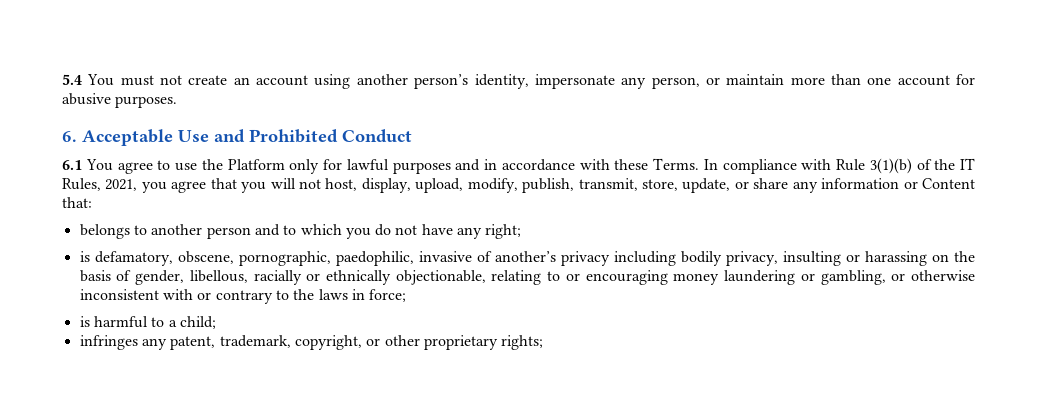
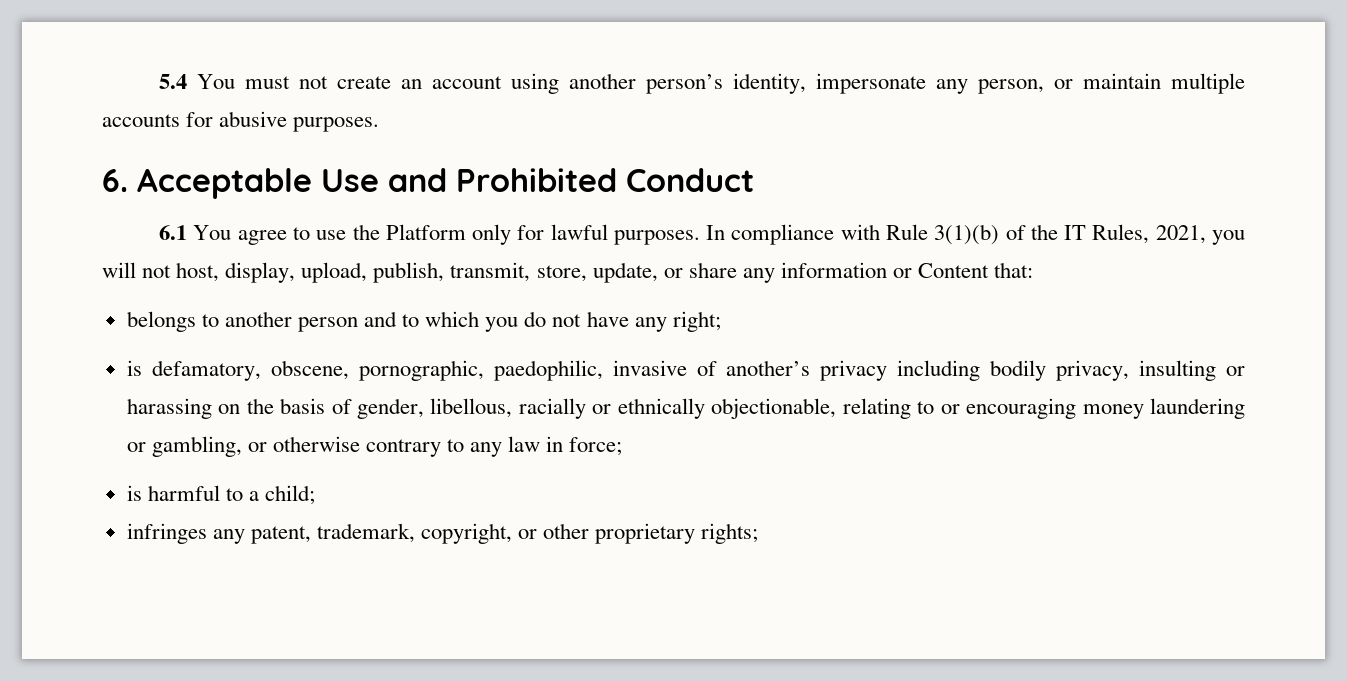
[790,74,950,86] more than one account -> [1171,73,1245,94] [102,114,180,127] multiple accounts
[392,158,699,174] purposes and in accordance with these Terms. -> [613,230,700,245] purposes.
[171,178,267,193] agree that you -> (1246, 237) none
[467,178,518,193] modify, -> (368, 272) none
[79,289,348,304] inconsistent with or contrary to the laws -> [366,436,541,457] contrary to any law

